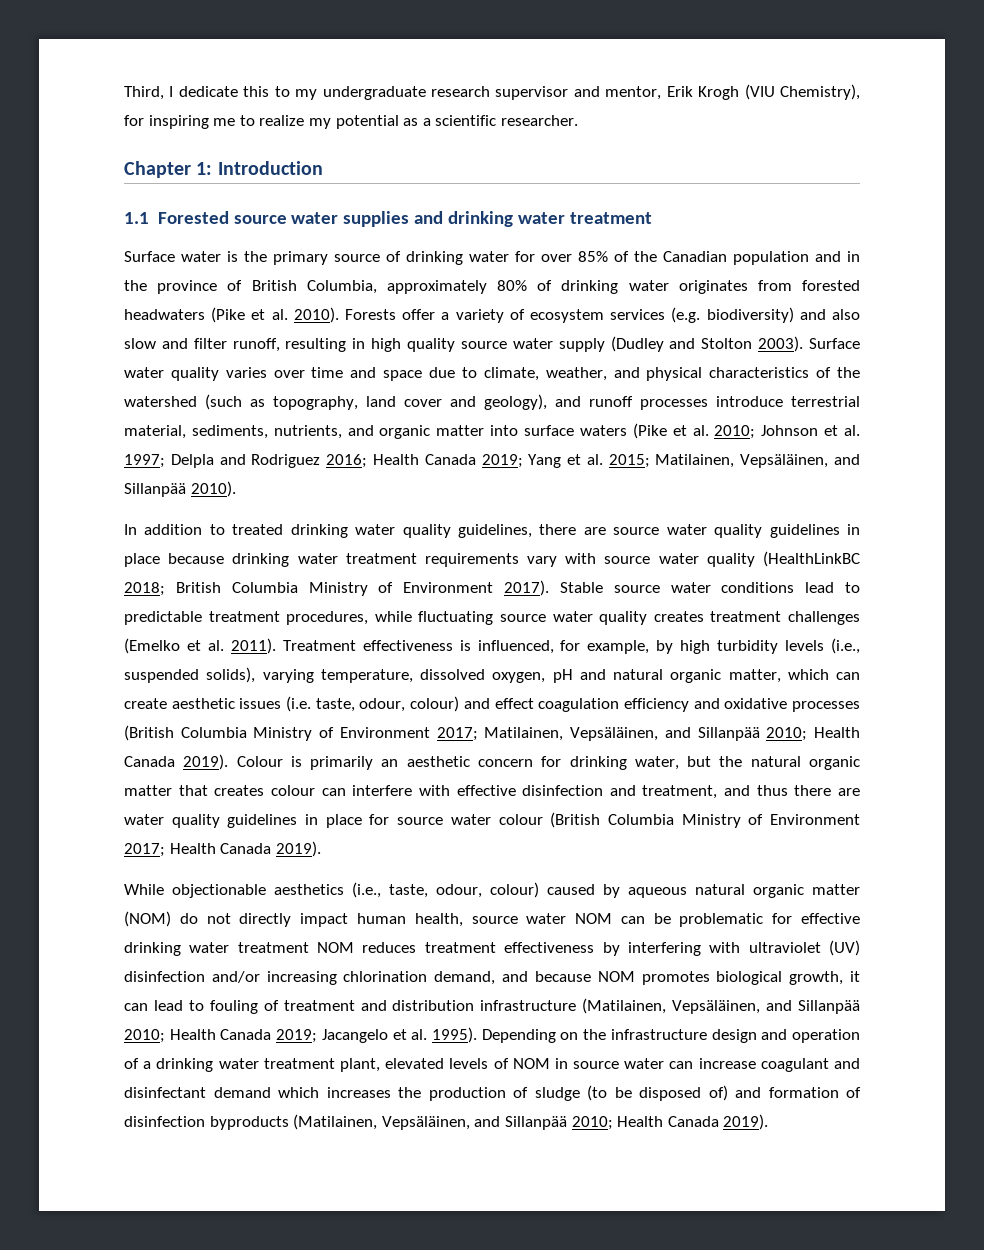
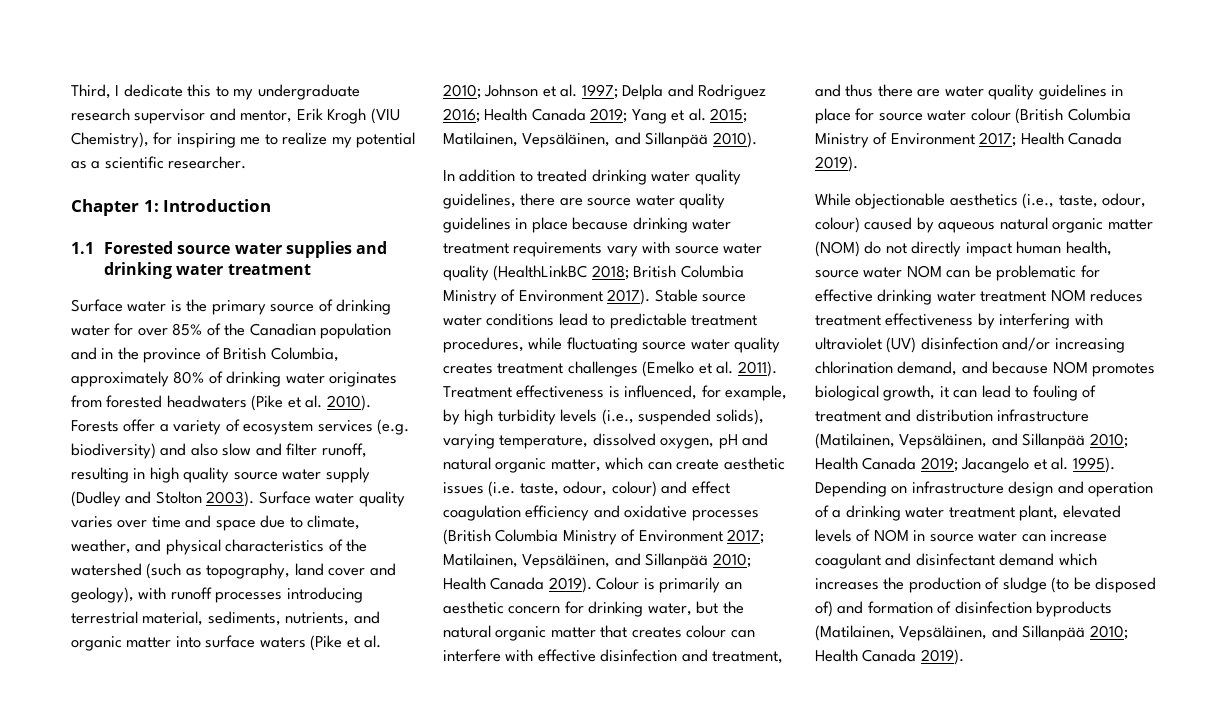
[555,396,581,407] and -> [138,587,167,600] with
[716,396,783,407] introduce -> [286,587,363,603] introducing
[583,1029,607,1040] the -> (908, 490) none

